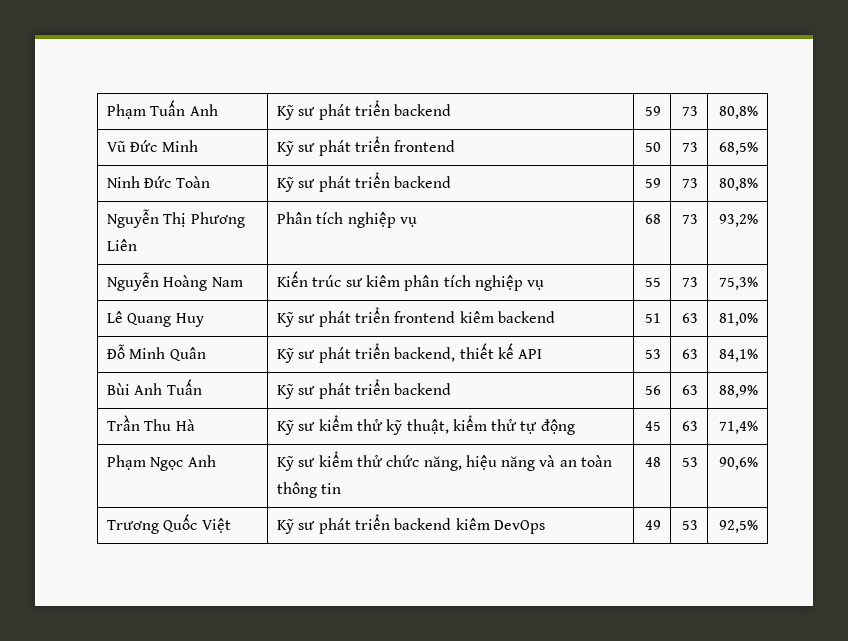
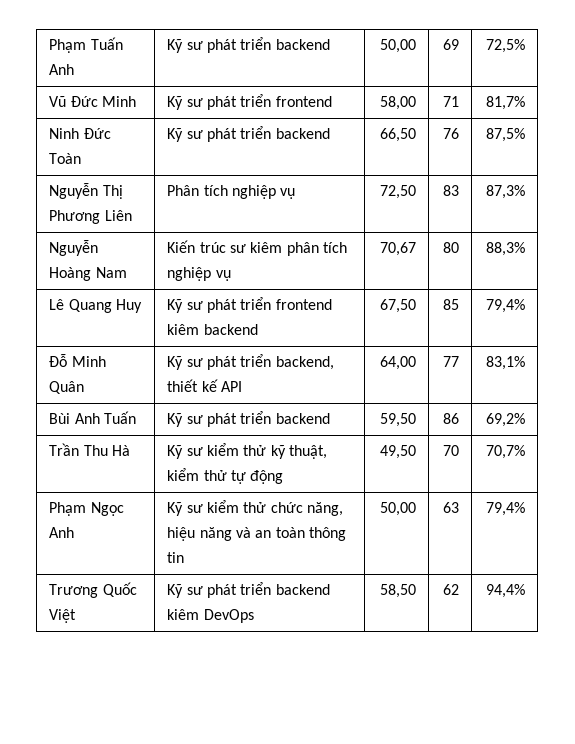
[645,106,662,116] [682,106,699,116] [719,106,759,119] 59 | 73 | 80,8% -> [379,39,416,53] [442,39,459,50] [485,39,525,53] 50,00 | 69 | 72,5%
[645,142,662,152] [682,142,699,152] [719,142,759,155] 50 | 73 | 68,5% -> [379,96,416,110] [442,96,459,107] [485,96,525,110] 58,00 | 71 | 81,7%
[645,178,662,188] [682,178,699,188] [719,178,759,191] 59 | 73 | 80,8% -> [379,128,416,142] [442,128,459,139] [485,128,525,142] 66,50 | 76 | 87,5%
[645,214,662,224] [682,214,699,224] [719,214,759,227] 68 | 73 | 93,2% -> [379,185,416,199] [442,185,459,196] [485,185,525,199] 72,50 | 83 | 87,3%
[645,277,662,287] [682,277,699,287] [719,277,759,290] 55 | 73 | 75,3% -> [379,242,416,256] [442,242,459,253] [485,242,525,256] 70,67 | 80 | 88,3%
[645,313,662,323] [682,313,699,323] [719,313,759,326] 51 | 63 | 81,0% -> [379,299,416,313] [442,299,459,310] [485,299,525,313] 67,50 | 85 | 79,4%
[645,349,662,359] [682,349,699,359] [719,349,759,362] 53 | 63 | 84,1% -> [379,356,416,370] [442,356,459,367] [485,356,525,370] 64,00 | 77 | 83,1%
[645,385,662,395] [682,385,699,395] [719,385,759,398] 56 | 63 | 88,9% -> [379,413,416,427] [442,413,459,424] [485,413,525,427] 59,50 | 86 | 69,2%
[645,421,662,431] [682,421,699,431] [719,421,759,434] 45 | 63 | 71,4% -> [379,445,416,459] [442,445,459,456] [485,445,525,459] 49,50 | 70 | 70,7%
[645,457,662,467] [682,457,699,467] [719,457,759,470] 48 | 53 | 90,6% -> [379,502,416,516] [442,502,459,513] [485,502,525,516] 50,00 | 63 | 79,4%
[645,520,662,530] [682,520,699,530] [719,520,759,533] 49 | 53 | 92,5% -> [379,584,416,598] [442,584,459,595] [485,584,525,598] 58,50 | 62 | 94,4%

